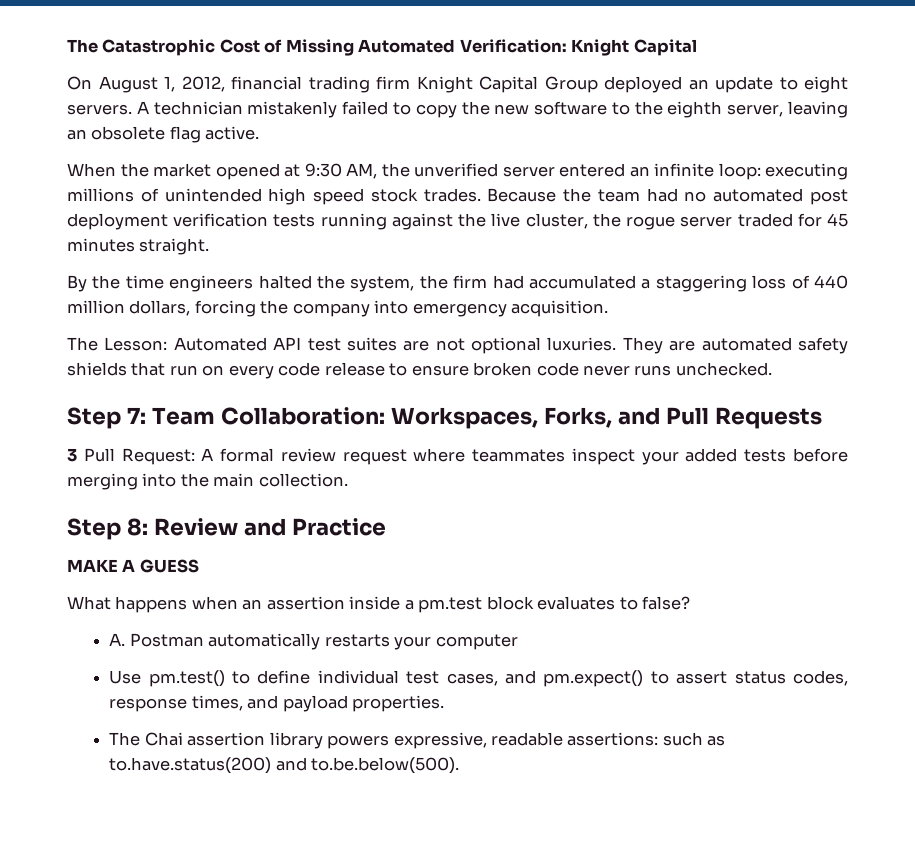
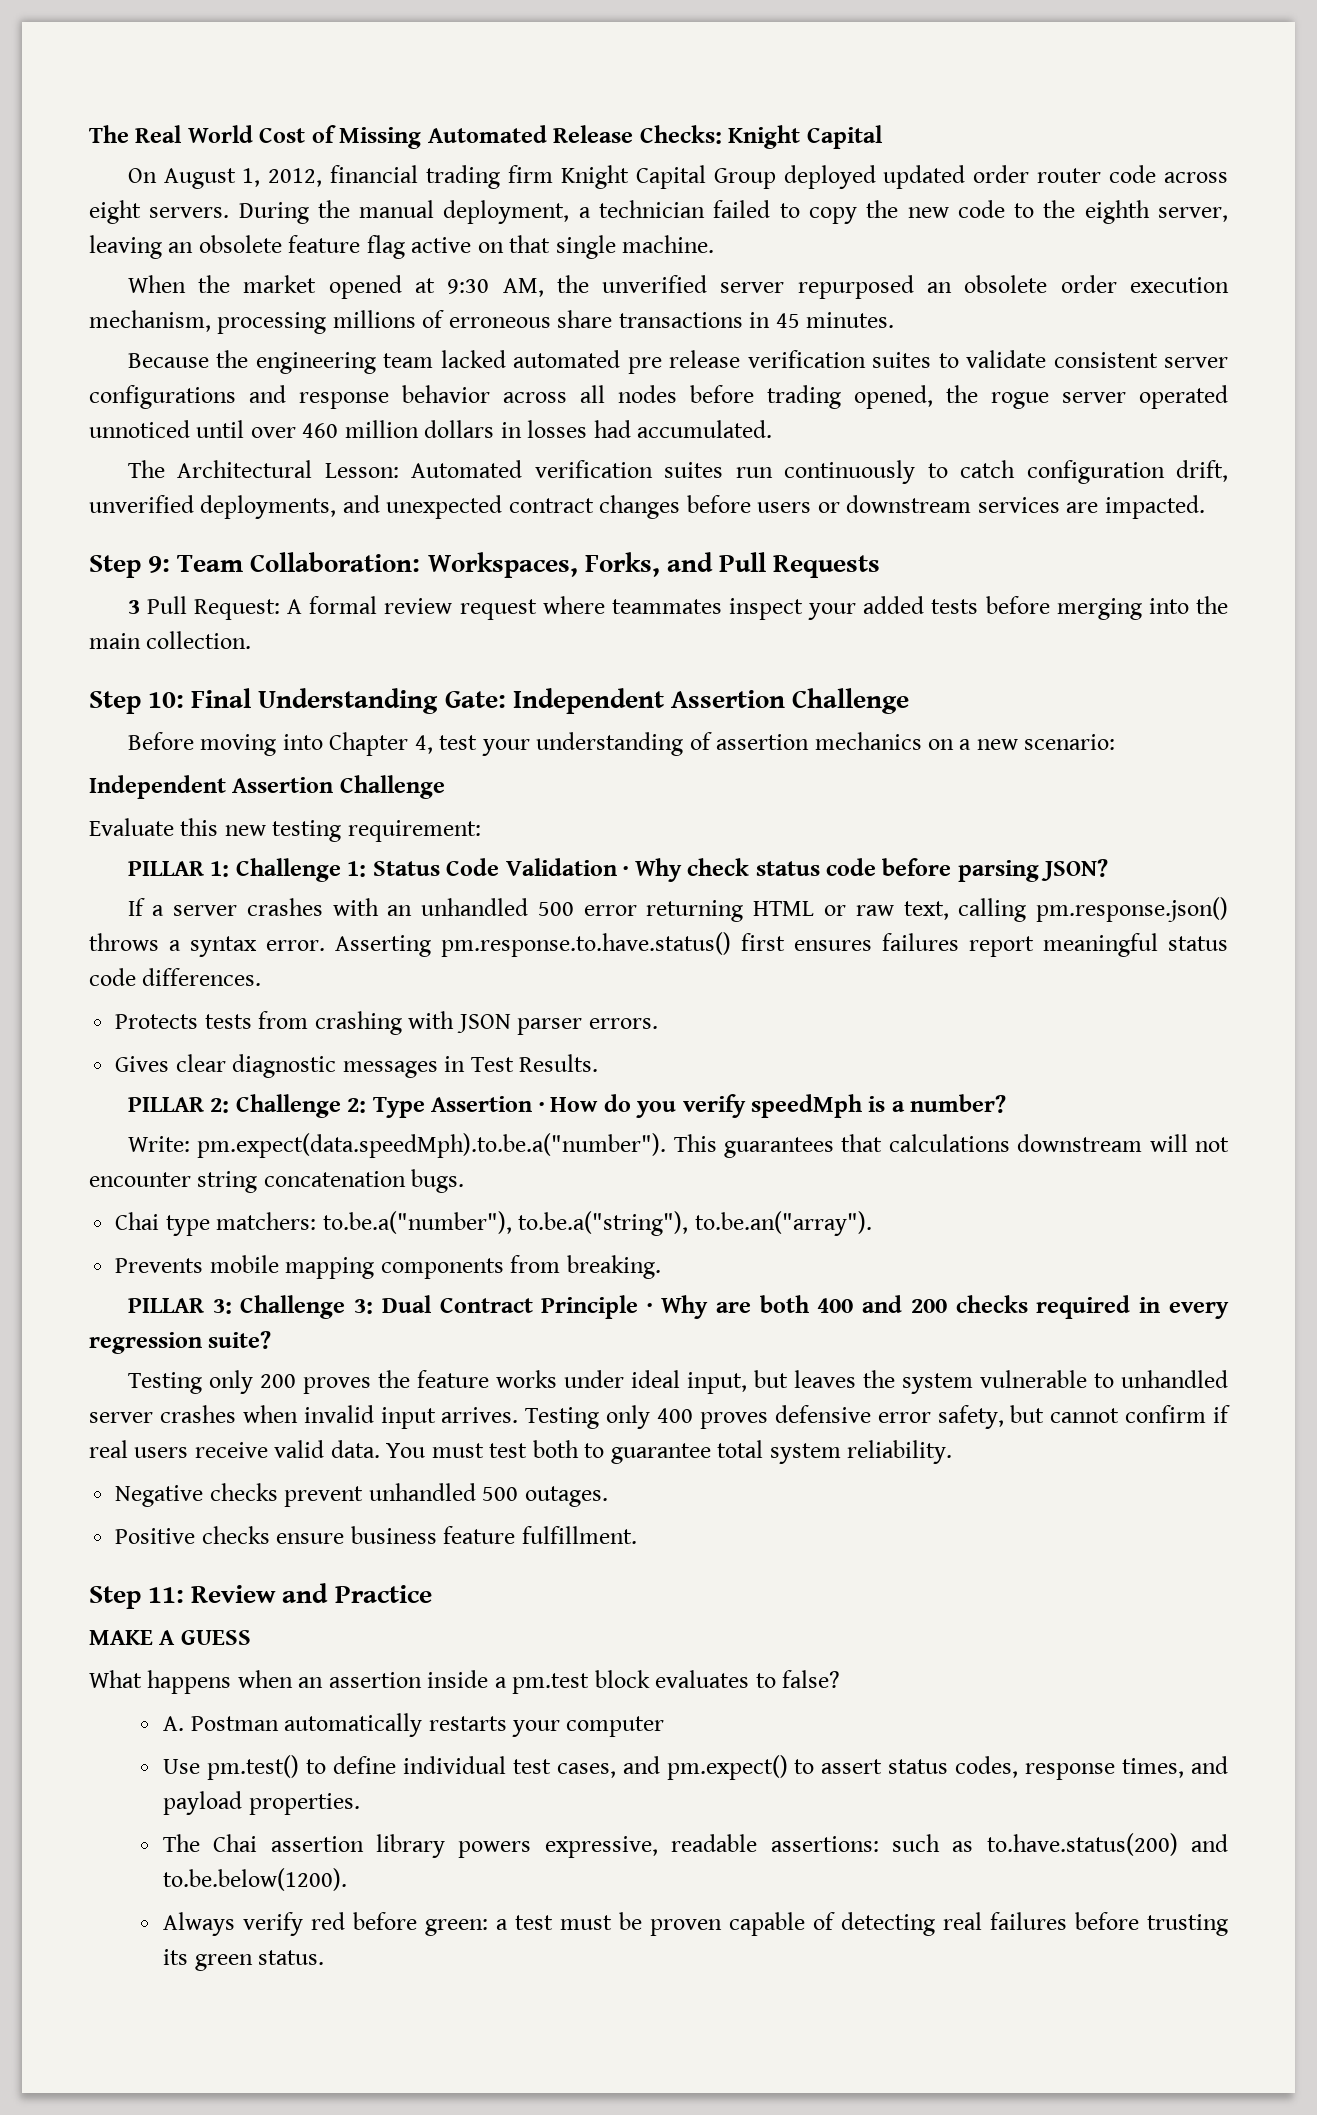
[67,39,216,56] The Catastrophic -> [89,125,253,143] The Real World
[459,39,567,53] Verification: -> [553,125,722,144] Release Checks:
[688,76,848,93] [67,101,338,118] an update to eight servers. A technician mistakenly -> [883,165,1229,189] [89,200,706,224] updated order router code across eight servers. During the manual deployment, a technician
[534,101,608,115] software -> [957,200,1005,218] code
[169,126,260,143] flag active. -> [288,235,715,259] feature flag active on that single machine.
[559,163,848,180] [67,188,848,205] [67,213,849,230] [67,238,210,255] [67,275,848,292] [67,300,609,317] [67,337,98,351] entered an infinite loop: executing millions of unintended high speed stock trades. Because the team had no automated post deployment verification tests running against the live cluster, the rogue server traded for 45 minutes straight. // By the time engineers halted the system, the firm had accumulated a staggering loss of 440 million dollars, forcing the company into emergency acquisition. // The -> [797,275,1229,299] [89,310,895,334] [127,350,1229,374] [89,385,1228,409] [89,420,773,438] [127,460,313,478] repurposed an obsolete order execution mechanism, processing millions of erroneous share transactions in 45 minutes. // Because the engineering team lacked automated pre release verification suites to validate consistent server configurations and response behavior across all nodes before trading opened, the rogue server operated unnoticed until over 460 million dollars in losses had accumulated. // The Architectural
[273,337,848,354] [67,362,772,379] [67,407,146,429] API test suites are not optional luxuries. They are automated safety shields that run on every code release to ensure broken code never runs unchecked. // Step 7: -> [534,460,1228,484] [89,495,1205,519] [89,555,171,578] verification suites run continuously to catch configuration drift, unverified deployments, and unexpected contract changes before users or downstream services are impacted. // Step 9:
[126,518,148,536] 8: -> [148,688,910,714] [127,732,1116,756] [89,775,445,799] [89,818,481,842] [127,858,1109,882] [127,897,1229,922] [89,932,1228,957] [89,968,262,986] [115,1011,658,1035] [115,1054,599,1078] [127,1094,1007,1118] [127,1133,1229,1158] [89,1169,465,1193] [115,1211,872,1236] [115,1255,661,1279] [127,1295,1230,1319] [89,1331,272,1354] [127,1370,1228,1394] [89,1405,1230,1429] [89,1440,953,1464] [115,1483,608,1507] [115,1526,637,1544] [89,1586,185,1609] 10: Final Understanding Gate: Independent Assertion Challenge // Before moving into Chapter 4, test your understanding of assertion mechanics on a new scenario: // Independent Assertion Challenge // Evaluate this new testing requirement: // PILLAR 1: Challenge 1: Status Code Validation · Why check status code before parsing JSON? // If a server crashes with an unhandled 500 error returning HTML or raw text, calling pm.response.json() throws a syntax error. Asserting pm.response.to.have.status() first ensures failures report meaningful status code differences. // Protects tests from crashing with JSON parser errors. // Gives clear diagnostic messages in Test Results. // PILLAR 2: Challenge 2: Type Assertion · How do you verify speedMph is a number? // Write: pm.expect(data.speedMph).to.be.a("number"). This guarantees that calculations downstream will not encounter string concatenation bugs. // Chai type matchers: to.be.a("number"), to.be.a("string"), to.be.an("array"). // Prevents mobile mapping components from breaking. // PILLAR 3: Challenge 3: Dual Contract Principle · Why are both 400 and 200 checks required in every regression suite? // Testing only 200 proves the feature works under ideal input, but leaves the system vulnerable to unhandled server crashes when invalid input arrives. Testing only 400 proves defensive error safety, but cannot confirm if real users receive valid data. You must test both to guarantee total system reliability. // Negative checks prevent unhandled 500 outages. // Positive checks ensure business feature fulfillment. // Step 11:
[311,757,460,774] to.be.below(500). -> [163,1868,348,1891] [163,1912,1228,1936] [163,1949,325,1971] to.be.below(1200). // Always verify red before green: a test must be proven capable of detecting real failures before trusting its green status.

